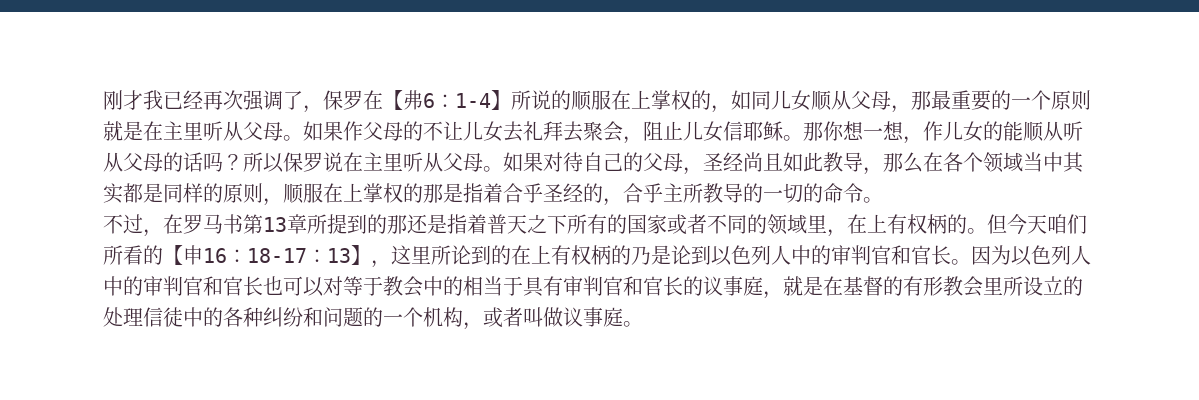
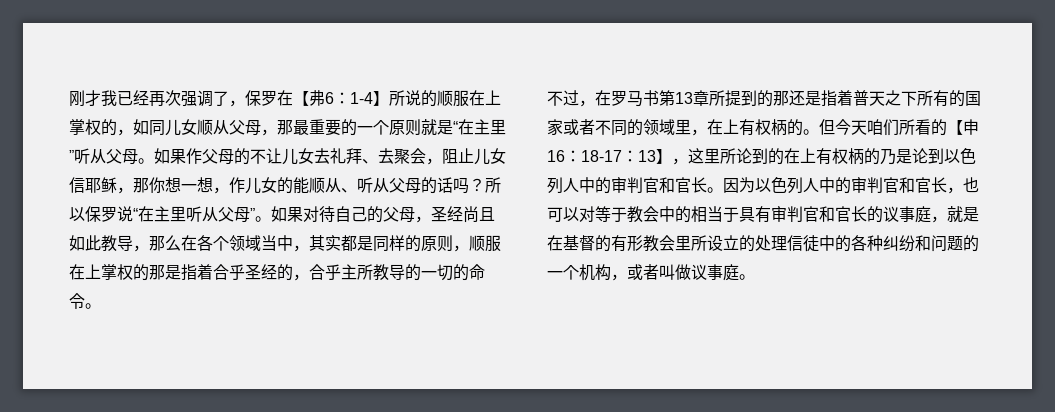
[143,121,203,141] 在主里 -> [453,119,506,135] [69,150,74,162] “在主里”
(563, 131) none -> [362,159,378,164] 、
[783,135,803,141] 。 -> [117,187,133,194] ，
(1063, 131) none -> [341,188,357,193] 、
[343,152,483,172] 在主里听从父母 -> [133,206,255,223] “在主里听从父母”
(1063, 162) none -> [293,245,309,252] ，
(263, 286) none -> [947,187,963,194] ，

